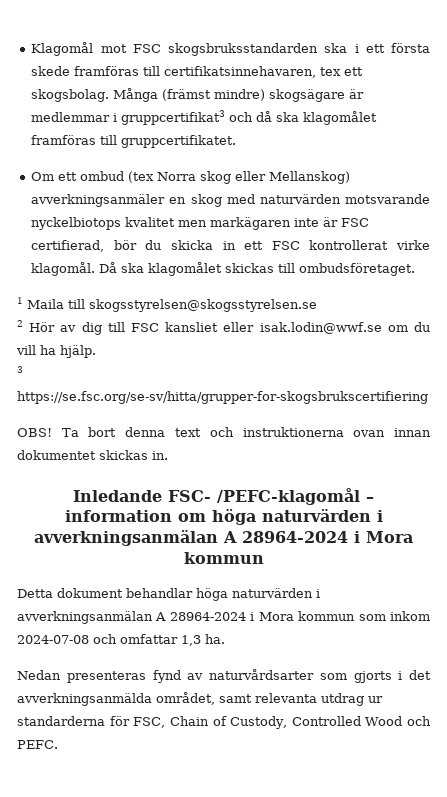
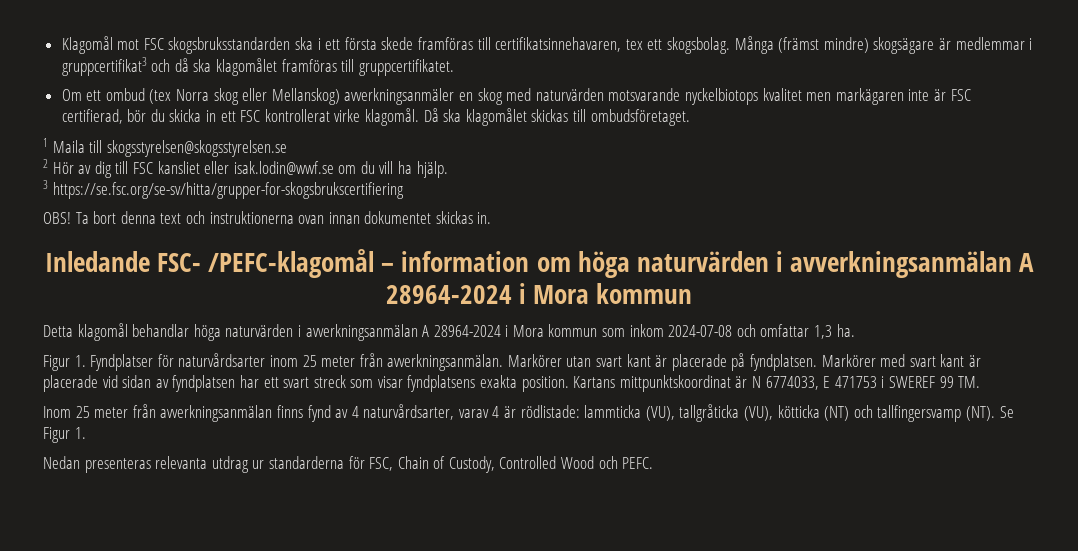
[57,588,123,598] dokument -> [77,323,128,341] klagomål
[17,669,431,683] [17,692,252,706] Nedan presenteras fynd av naturvårdsarter som gjorts i det avverkningsanmälda området, samt -> [43,353,981,371] [43,375,981,392] [43,404,1014,422] [43,427,86,443] [43,456,151,473] Figur 1. Fyndplatser för naturvårdsarter inom 25 meter från avverkningsanmälan. Markörer utan svart kant är placerade på fyndplatsen. Markörer med svart kant är placerade vid sidan av fyndplatsen har ett svart streck som visar fyndplatsens exakta position. Kartans mittpunktskoordinat är N 6774033, E 471753 i SWEREF 99 TM. // Inom 25 meter från avverkningsanmälan finns fynd av 4 naturvårdsarter, varav 4 är rödlistade: lammticka (VU), tallgråticka (VU), kötticka (NT) och tallfingersvamp (NT). Se Figur 1. // Nedan presenteras

